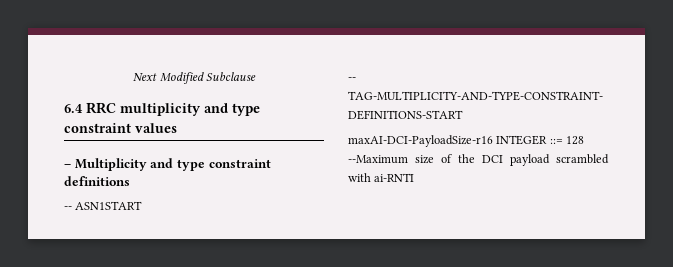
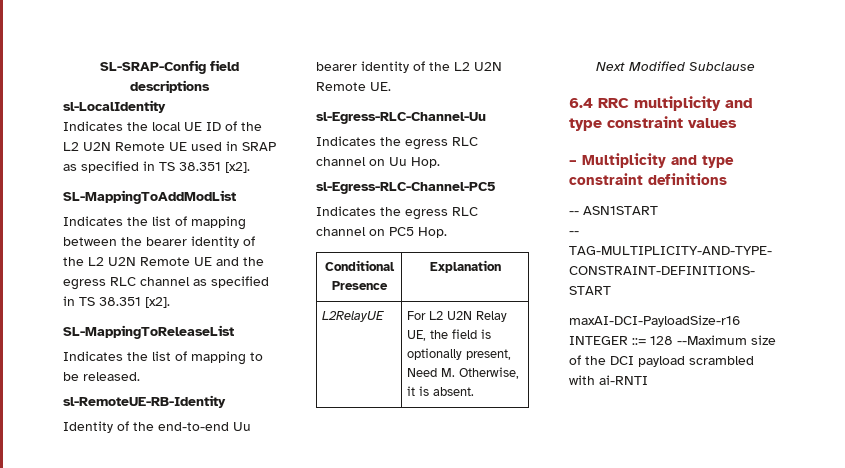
(133, 77) none -> [100,60,239,74] [130,80,210,93] [63,100,166,113] [63,121,262,131] [63,141,276,151] [63,161,250,173] [63,190,236,204] [63,216,246,230] [63,236,255,248] [63,257,264,266] [63,276,269,290] [63,296,170,308] [63,325,234,339] [63,351,263,365] [63,372,140,381] [63,395,226,408] [63,421,251,433] [316,61,502,73] [316,82,391,91] [316,112,486,124] [316,136,478,150] [316,157,440,168] [316,182,496,194] [316,206,478,220] [316,227,447,238] [324,260,395,271] [331,281,388,290] [429,260,501,273] [322,311,385,322] [407,311,508,322] [407,329,492,341] [407,348,512,360] [407,367,520,379] [407,386,475,396] SL-SRAP-Config field descriptions // sl-LocalIdentity // Indicates the local UE ID of the L2 U2N Remote UE used in SRAP as specified in TS 38.351 [x2]. // SL-MappingToAddModList // Indicates the list of mapping between the bearer identity of the L2 U2N Remote UE and the egress RLC channel as specified in TS 38.351 [x2]. // SL-MappingToReleaseList // Indicates the list of mapping to be released. // sl-RemoteUE-RB-Identity // Identity of the end-to-end Uu bearer identity of the L2 U2N Remote UE. // sl-Egress-RLC-Channel-Uu // Indicates the egress RLC channel on Uu Hop. // sl-Egress-RLC-Channel-PC5 // Indicates the egress RLC channel on PC5 Hop. // Conditional Presence | Explanation // L2RelayUE | For L2 U2N Relay UE, the field is optionally present, Need M. Otherwise, it is absent. //

